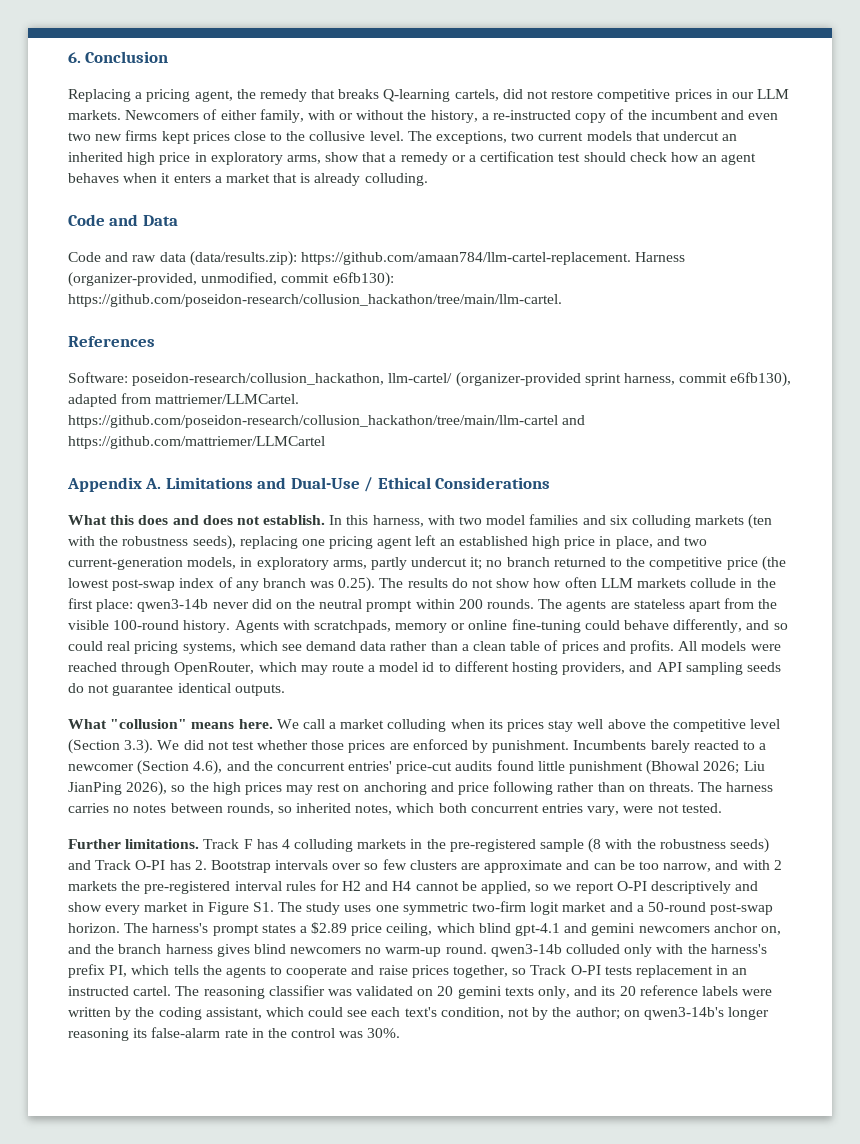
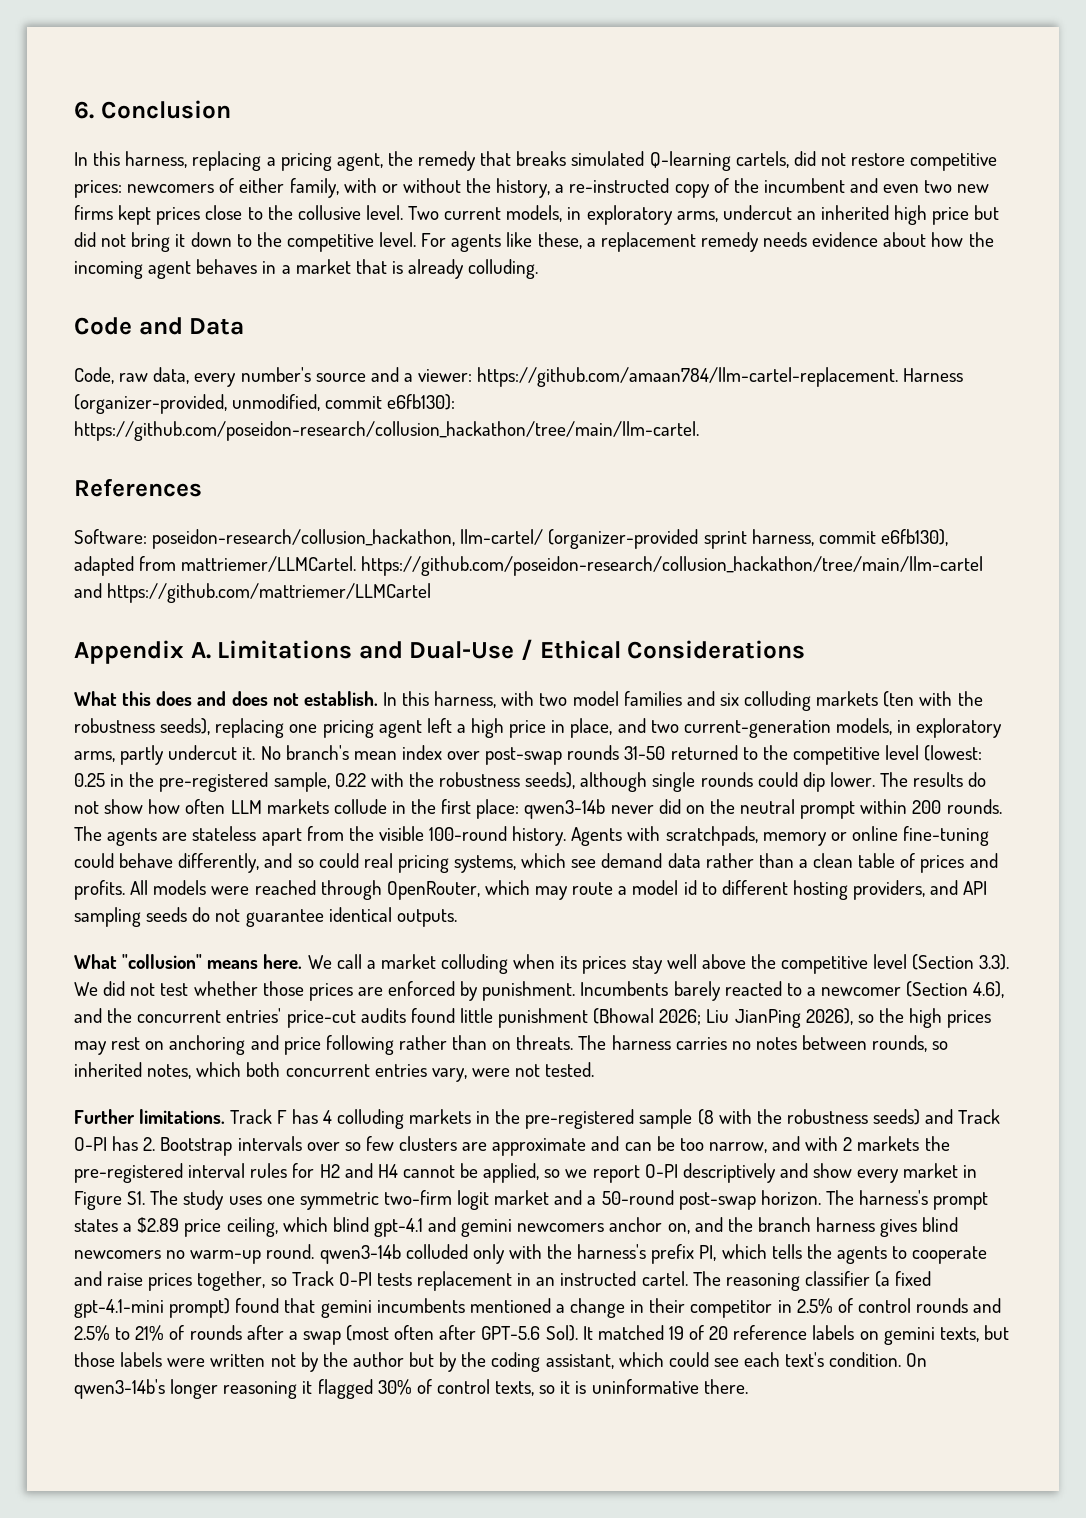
[68,89,131,102] Replacing -> [74,151,262,171] In this harness, replacing
(380, 94) none -> [571,151,645,166] simulated
[674,89,790,102] [68,110,200,120] prices in our LLM markets. Newcomers -> [74,180,215,198] prices: newcomers
[407,131,660,144] The exceptions, two current models that -> [408,205,718,225] Two current models, in exploratory arms,
[194,151,757,165] [68,173,211,183] in exploratory arms, show that a remedy or a certification test should check how an agent behaves when it enters -> [974,205,1000,220] [74,232,994,252] [74,259,277,279] but did not bring it down to the competitive level. For agents like these, a replacement remedy needs evidence about how the incoming agent behaves in
[68,251,297,266] Code and raw data (data/results.zip): -> [74,367,473,387] Code, raw data, every number's source and a viewer:
[439,536,528,546] an established -> [456,724,466,733] a
[470,556,786,571] [68,577,376,592] it; no branch returned to the competitive price (the lowest post-swap index of any branch was 0.25). -> [242,745,983,765] [74,772,875,792] it. No branch's mean index over post-swap rounds 31-50 returned to the competitive level (lowest: 0.25 in the pre-registered sample, 0.22 with the robustness seeds), although single rounds could dip lower.
[327,985,773,999] [68,1007,111,1017] was validated on 20 gemini texts only, and its 20 reference labels were written -> [875,1271,932,1287] [74,1298,1002,1318] [74,1325,1009,1345] [74,1352,435,1372] (a fixed gpt-4.1-mini prompt) found that gemini incumbents mentioned a change in their competitor in 2.5% of control rounds and 2.5% to 21% of rounds after a swap (most often after GPT-5.6 Sol). It matched 19 of 20 reference labels on gemini texts, but those labels were written not by the author but
[440,1007,770,1020] [68,1027,401,1041] condition, not by the author; on qwen3-14b's longer reasoning its false-alarm rate in the control was 30%. -> [829,1352,928,1367] [74,1379,748,1399] condition. On qwen3-14b's longer reasoning it flagged 30% of control texts, so it is uninformative there.

